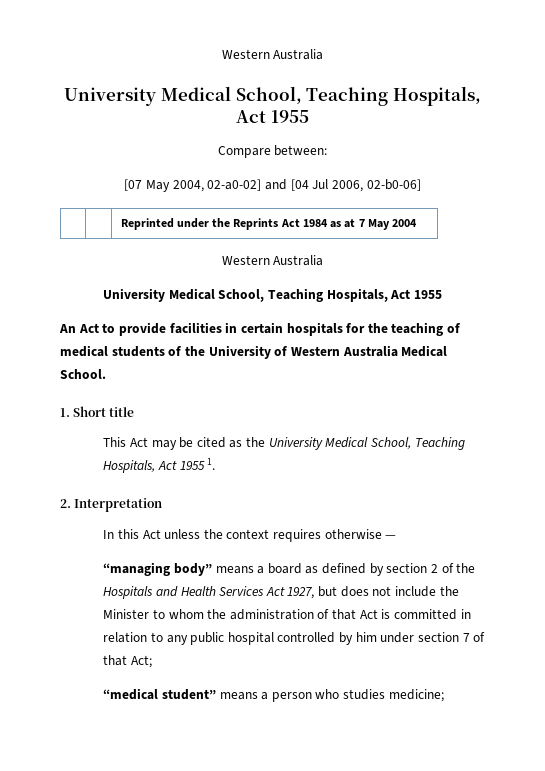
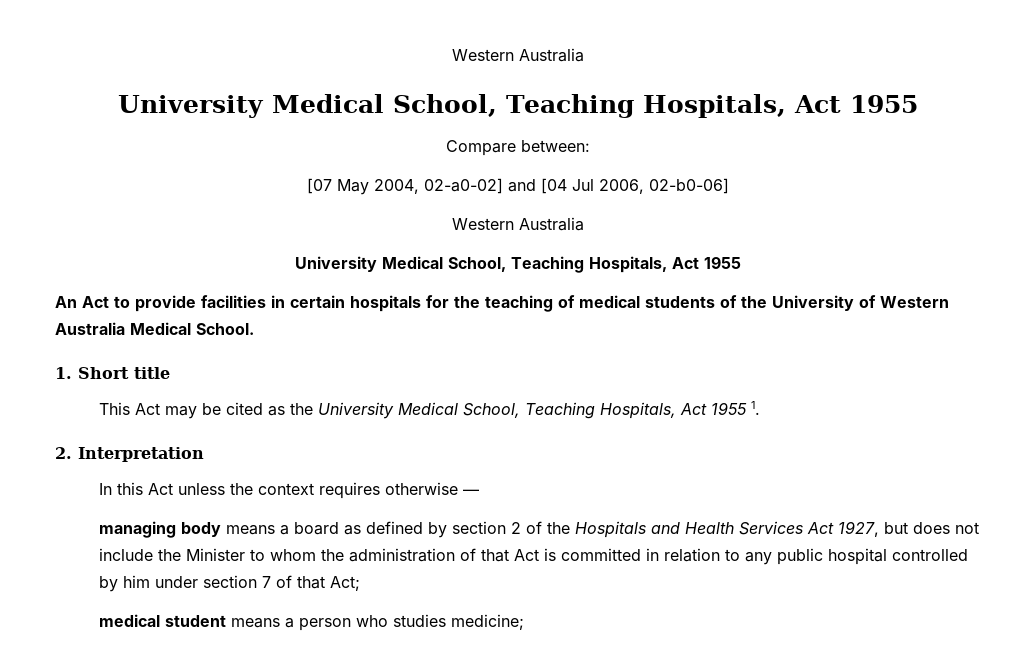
[120,218,418,230] // | | Reprinted under the Reprints Act 1984 as at 7 May 2004 -> (729, 186) none
[103,562,212,576] “managing body” -> [99,521,222,538] managing body
[103,688,216,700] “medical student” -> [99,614,227,627] medical student

